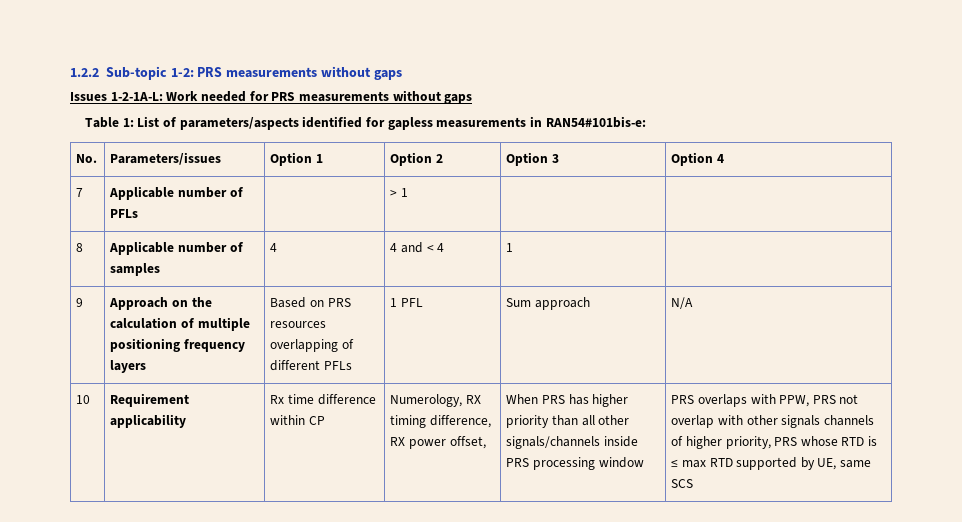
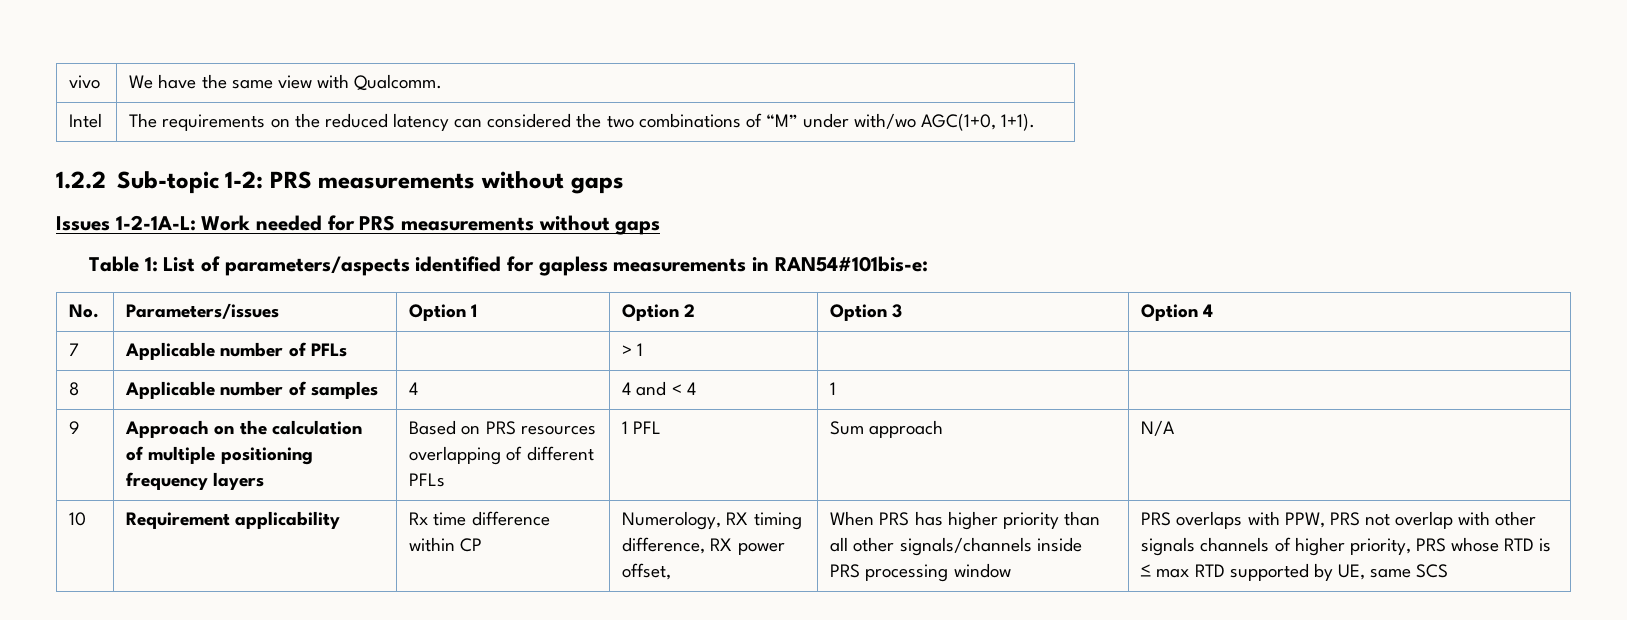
(70, 72) none -> [69,75,101,89] [129,74,443,91] [69,113,103,128] [129,113,1036,131] vivo | We have the same view with Qualcomm. // Intel | The requirements on the reduced latency can considered the two combinations of “M” under with/wo AGC(1+0, 1+1). //

